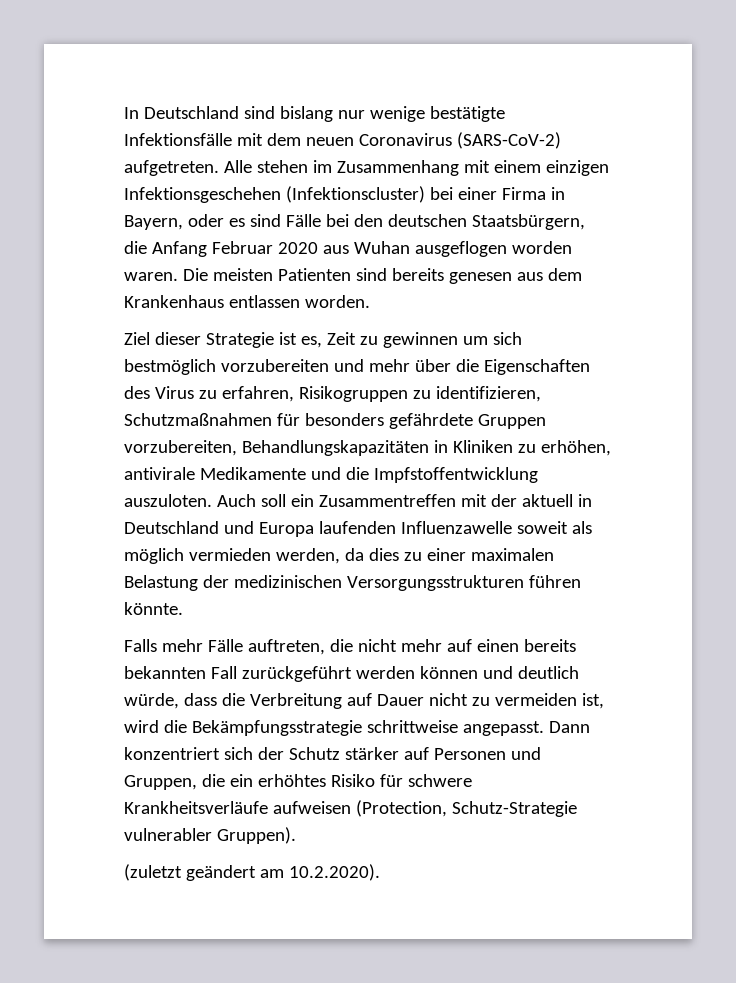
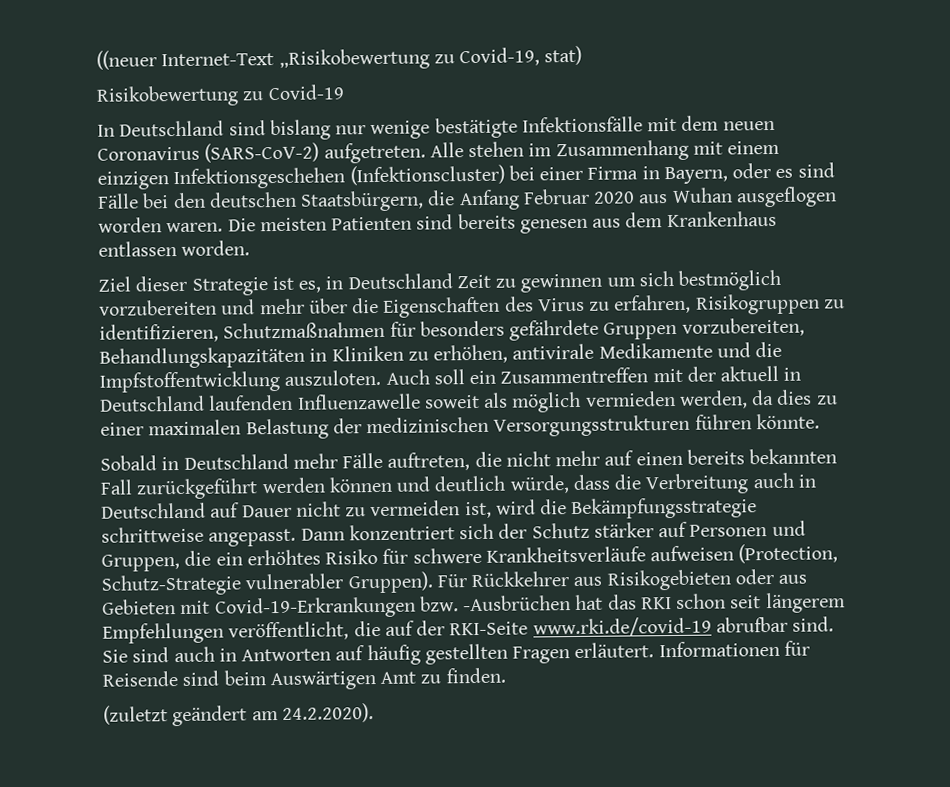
(124, 113) none -> [96,45,583,70] [96,84,345,107] ((neuer Internet-Text „Risikobewertung zu Covid-19, stat) // Risikobewertung zu Covid-19 //
(322, 342) none -> [325,273,453,290] in Deutschland
[223,521,314,537] und Europa -> (205, 403) none
[124,639,157,652] Falls -> [100,453,289,471] Sobald in Deutschland
(342, 701) none -> [752,472,816,489] [101,502,206,519] auch in Deutschland
(296, 835) none -> [436,568,808,591] [102,592,846,619] [102,616,835,644] [102,640,810,666] [102,667,506,691] Für Rückkehrer aus Risikogebieten oder aus Gebieten mit Covid-19-Erkrankungen bzw. -Ausbrüchen hat das RKI schon seit längerem Empfehlungen veröffentlicht, die auf der RKI-Seite www.rki.de/covid-19 abrufbar sind. Sie sind auch in Antworten auf häufig gestellten Fragen erläutert. Informationen für Reisende sind beim Auswärtigen Amt zu finden.
[288,864,380,881] 10.2.2020). -> [281,703,374,723] 24.2.2020).

